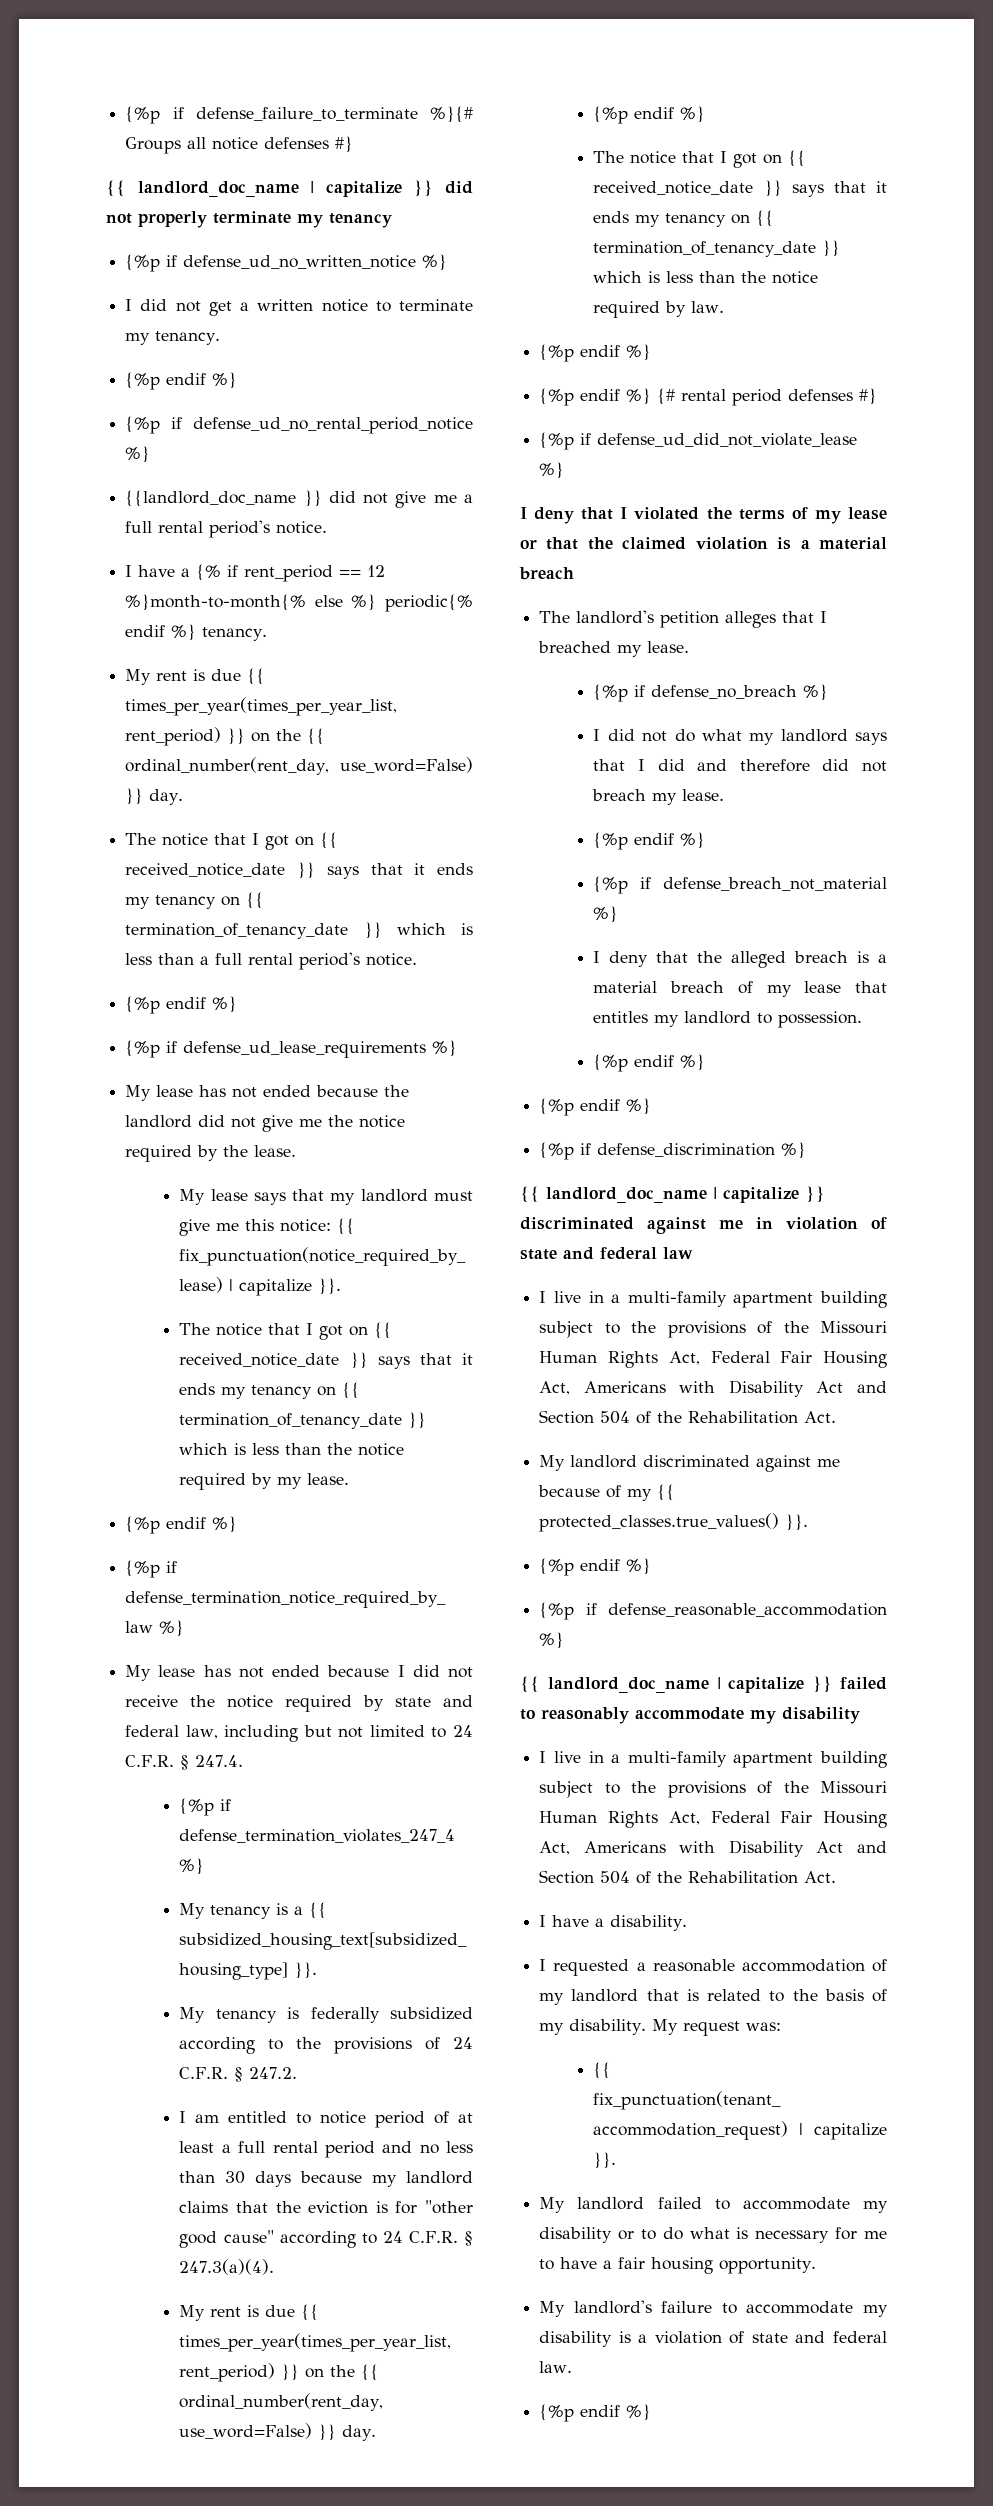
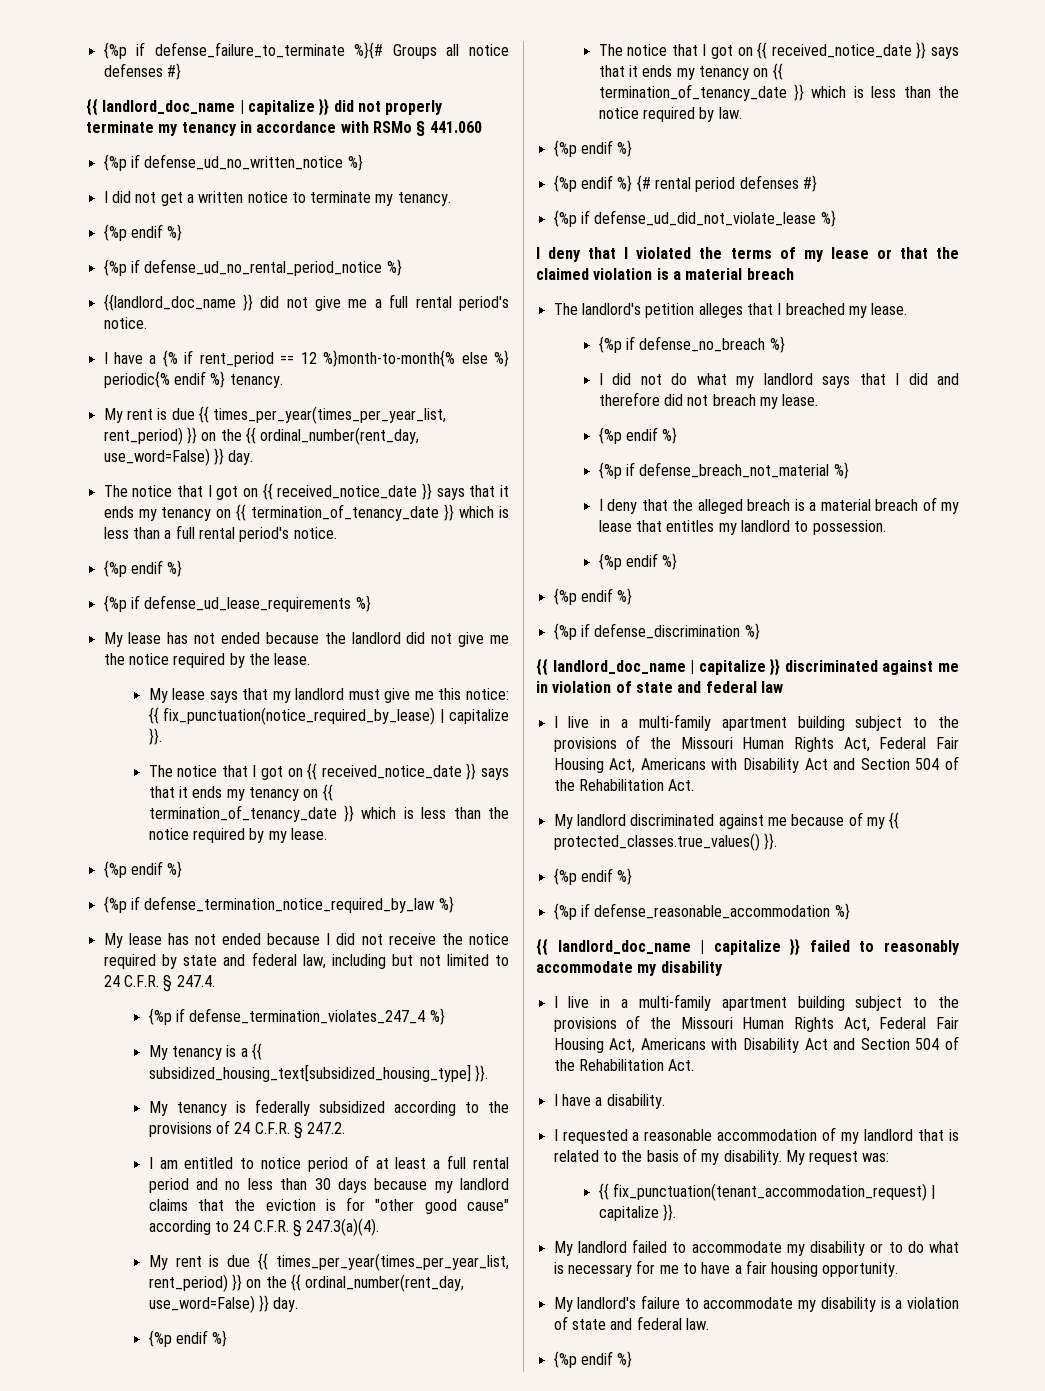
(392, 220) none -> [239,121,482,136] in accordance with RSMo § 441.060

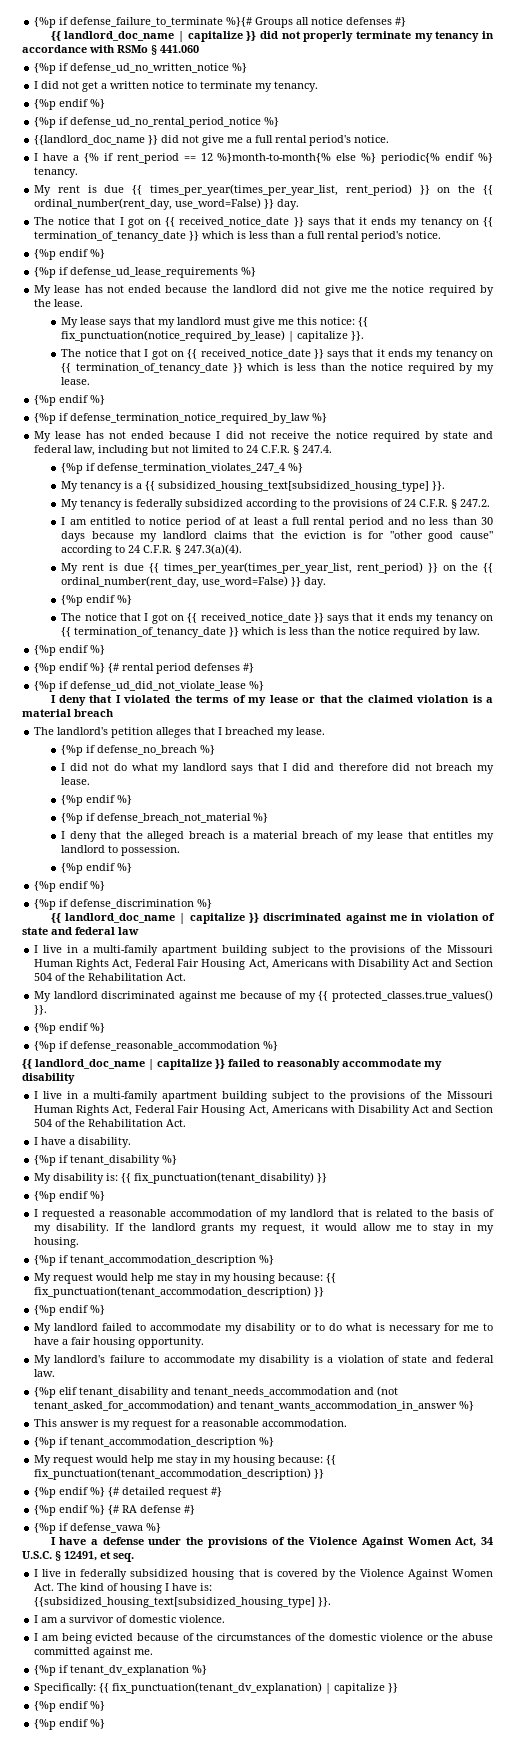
(665, 1101) none -> [34,1155,178,1166] [34,1172,328,1184] [34,1191,106,1202] // {%p if tenant_disability %} // My disability is: {{ fix_punctuation(tenant_disability) }} // {%p endif %}
[785,1150,890,1165] [598,1183,936,1201] [598,1204,677,1221] My request was: // {{ fix_punctuation(tenant_accommodation_request) | capitalize }}. -> [114,1223,495,1234] [34,1237,80,1248] [34,1255,275,1266] [34,1273,337,1284] [34,1286,325,1298] [34,1305,106,1316] If the landlord grants my request, it would allow me to stay in my housing. // {%p if tenant_accommodation_description %} // My request would help me stay in my housing because: {{ fix_punctuation(tenant_accommodation_description) }} // {%p endif %}
(709, 1324) none -> [34,1386,399,1398] [34,1400,475,1411] [34,1419,348,1430] [34,1437,275,1448] [34,1455,337,1466] [34,1468,325,1480] [34,1487,223,1498] [34,1505,196,1516] [34,1523,162,1534] [50,1537,493,1548] [22,1551,134,1562] [34,1569,493,1580] [34,1583,213,1594] [34,1597,332,1608] [34,1615,226,1623] [34,1633,493,1644] [34,1647,154,1658] [34,1665,208,1676] [34,1682,399,1694] [34,1701,106,1712] // {%p elif tenant_disability and tenant_needs_accommodation and (not tenant_asked_for_accommodation) and tenant_wants_accommodation_in_answer %} // This answer is my request for a reasonable accommodation. // {%p if tenant_accommodation_description %} // My request would help me stay in my housing because: {{ fix_punctuation(tenant_accommodation_description) }} // {%p endif %} {# detailed request #} // {%p endif %} {# RA defense #} // {%p if defense_vawa %} // I have a defense under the provisions of the Violence Against Women Act, 34 U.S.C. § 12491, et seq. // I live in federally subsidized housing that is covered by the Violence Against Women Act. The kind of housing I have is: {{subsidized_housing_text[subsidized_housing_type] }}. // I am a survivor of domestic violence. // I am being evicted because of the circumstances of the domestic violence or the abuse committed against me. // {%p if tenant_dv_explanation %} // Specifically: {{ fix_punctuation(tenant_dv_explanation) | capitalize }} // {%p endif %}

